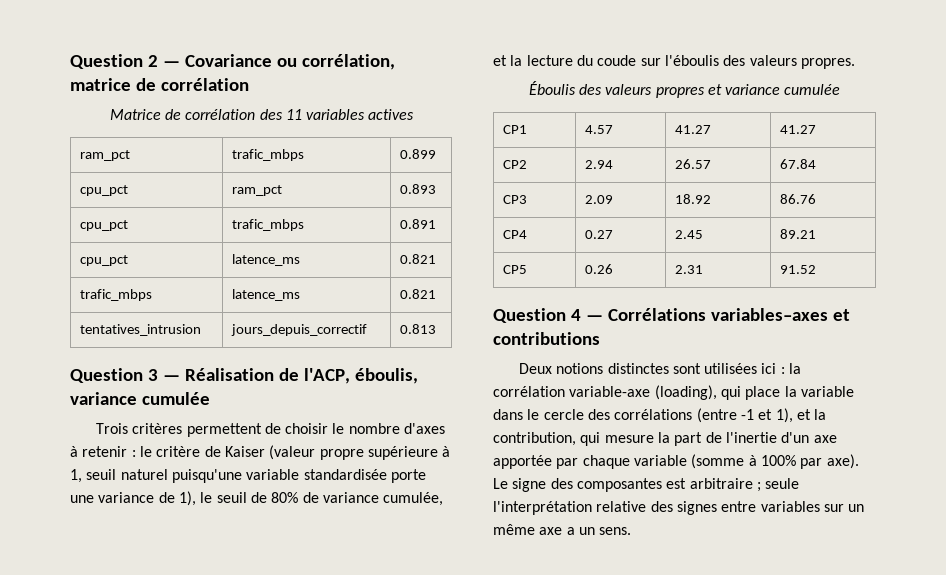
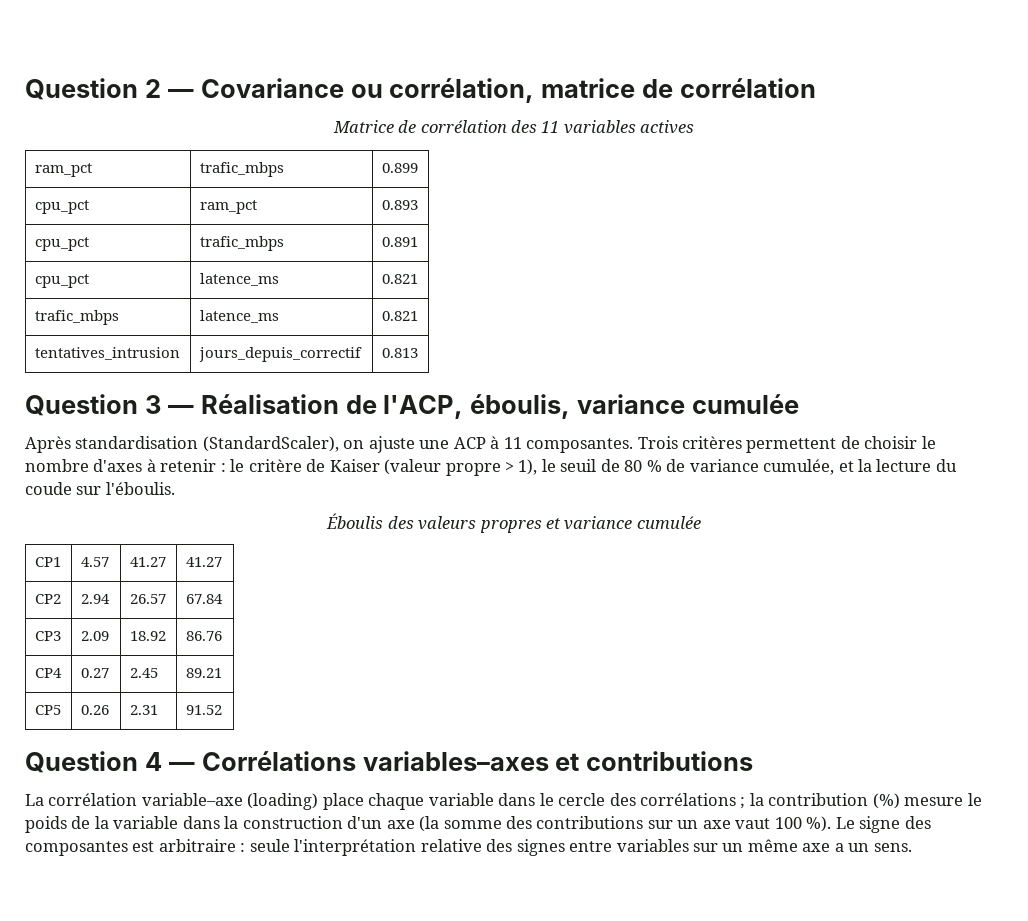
(210, 398) none -> [25,436,634,453] Après standardisation (StandardScaler), on ajuste une ACP à 11 composantes.
[367,446,451,460] [70,469,426,483] [70,492,175,503] supérieure à 1, seuil naturel puisqu'une variable standardisée porte une variance de -> [505,462,515,472] >
[271,492,299,503] 80% -> [624,460,662,472] 80 %
[664,55,855,69] l'éboulis des valeurs propres. -> [105,482,175,495] l'éboulis.
[518,363,802,374] [493,385,797,400] Deux notions distinctes sont utilisées ici : la corrélation variable-axe (loading), qui place la -> [25,793,425,810] La corrélation variable–axe (loading) place chaque
[696,408,827,423] [493,432,837,446] [493,454,859,469] (entre -1 et 1), et la contribution, qui mesure la part de l'inertie d'un axe apportée par chaque variable (somme à 100% par axe). -> [740,793,982,809] [25,816,832,833] ; la contribution (%) mesure le poids de la variable dans la construction d'un axe (la somme des contributions sur un axe vaut 100 %).
[756,482,761,492] ; -> [240,843,246,852] :

